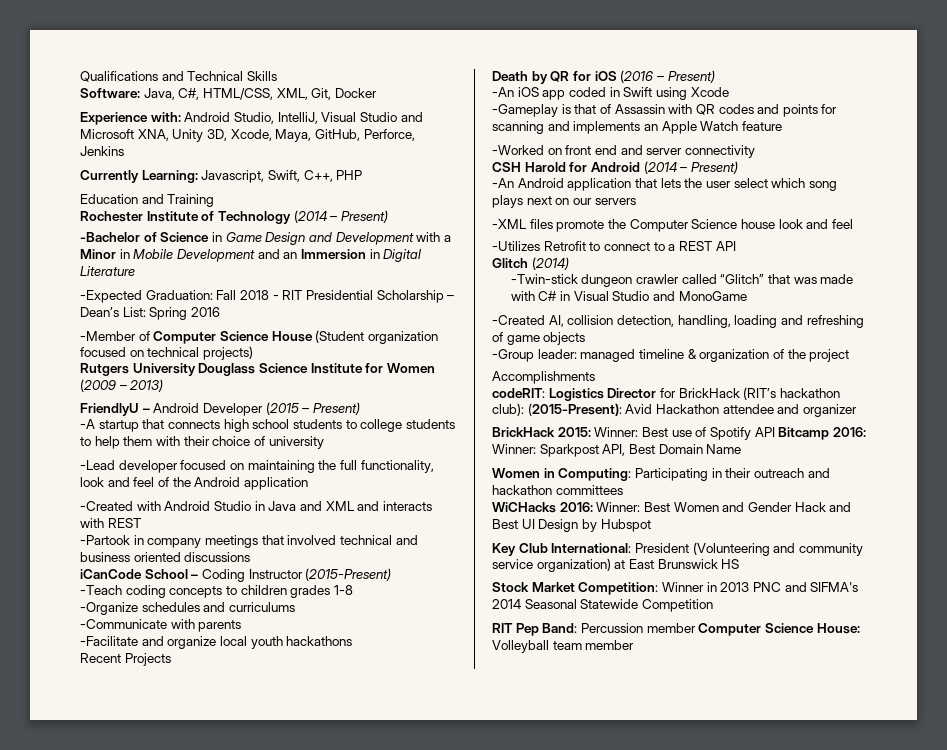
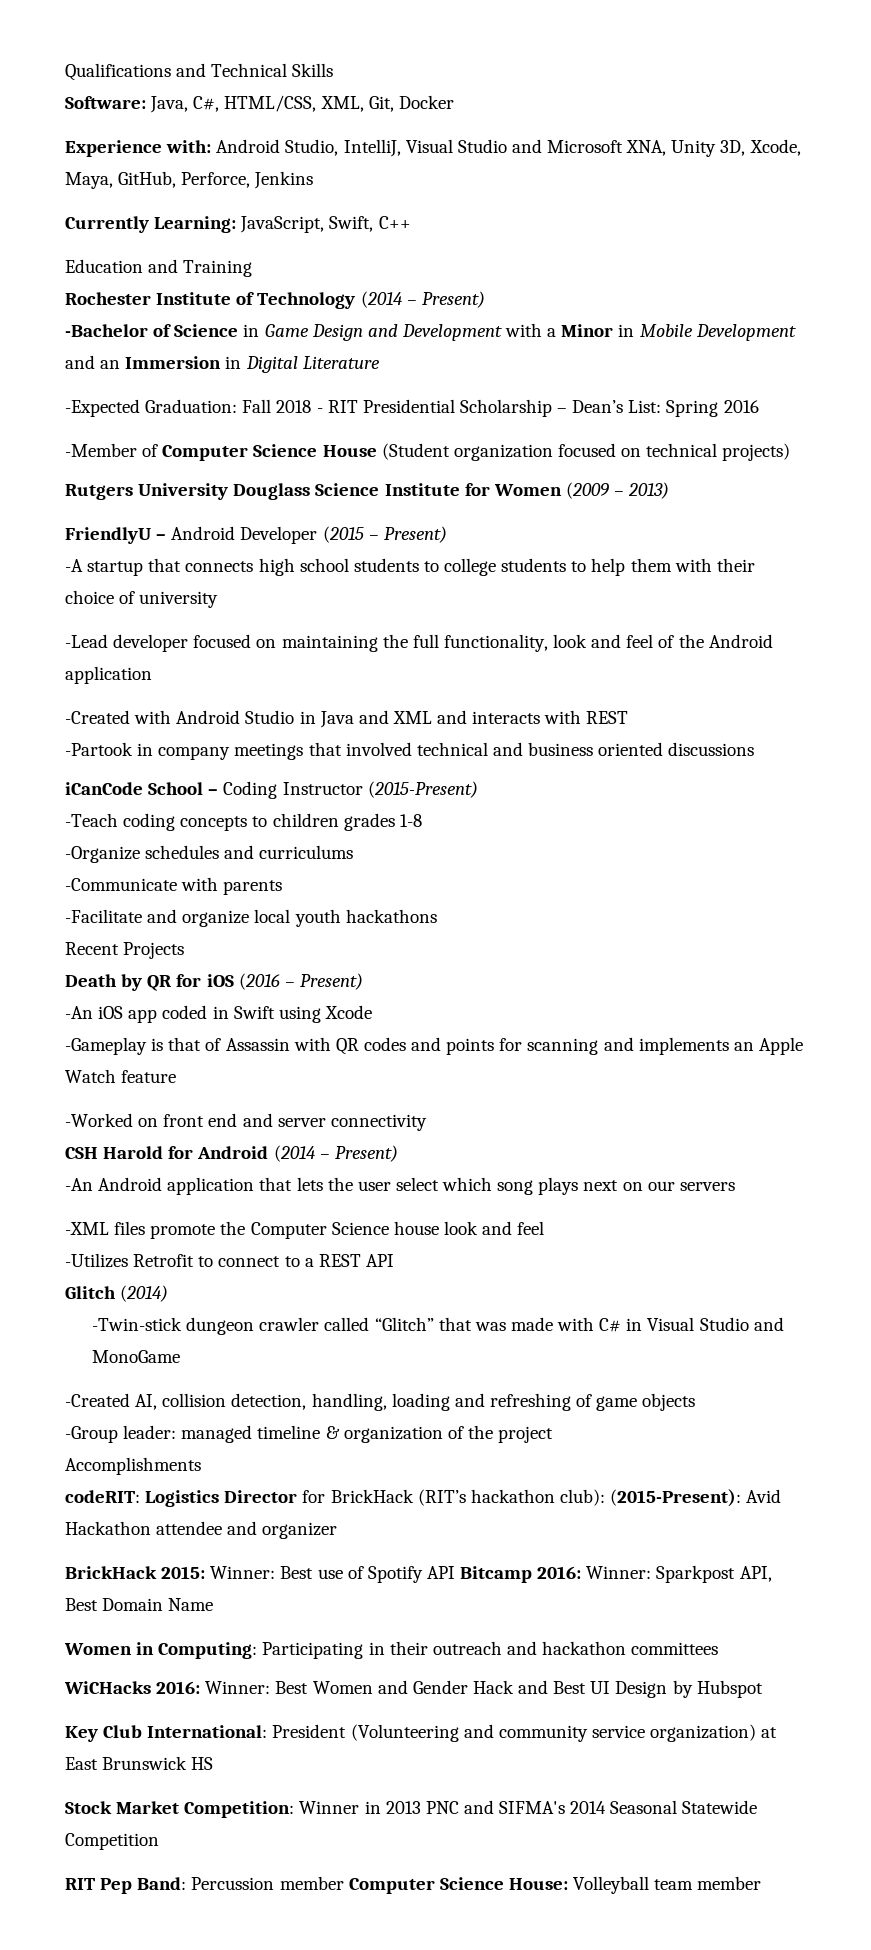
[201,170,363,183] Javascript, Swift, C++, PHP -> [240,216,411,233] JavaScript, Swift, C++

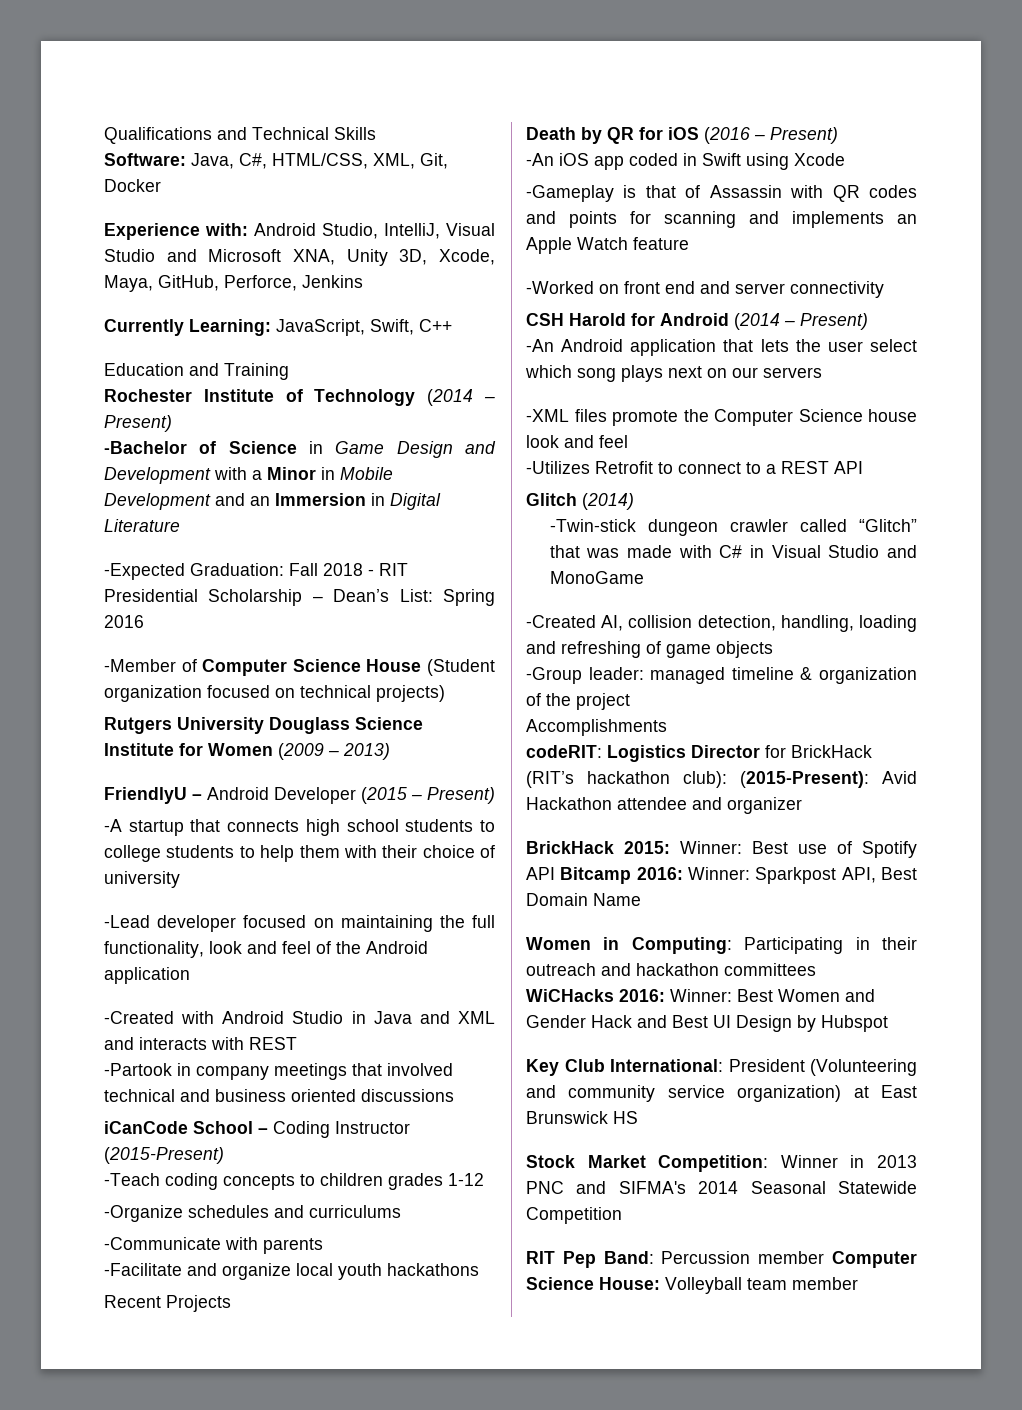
[399,814,422,827] 1-8 -> [448,1173,484,1186] 1-12

